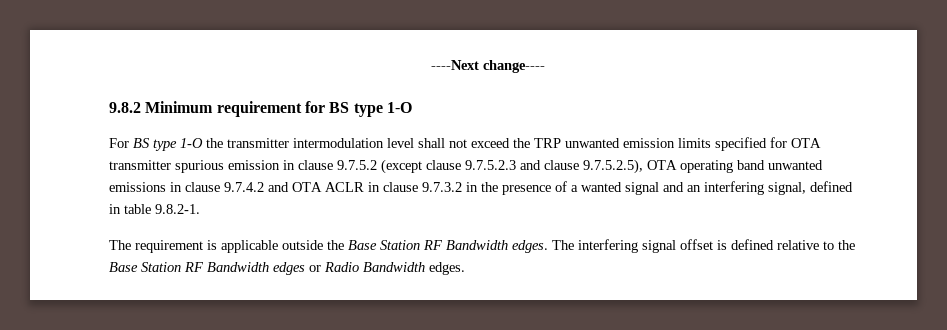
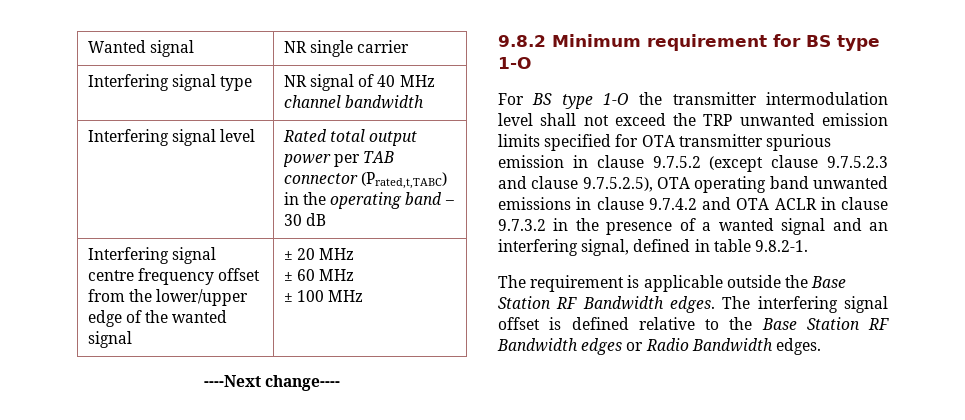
(430, 65) none -> [87,40,194,57] [283,40,410,57] [87,74,253,91] [283,74,435,91] [283,95,424,109] [87,129,256,146] [282,129,418,146] [282,151,395,167] [283,172,447,189] [283,192,454,209] [283,213,326,226] [87,247,216,264] [87,268,261,285] [87,289,249,306] [87,310,228,327] [87,331,132,348] [283,248,355,260] [283,269,355,281] [283,290,364,302] Wanted signal | NR single carrier // Interfering signal type | NR signal of 40 MHz channel bandwidth // Interfering signal level | Rated total output power per TAB connector (Prated,t,TABC) in the operating band – 30 dB // Interfering signal centre frequency offset from the lower/upper edge of the wanted signal | ± 20 MHz // ± 60 MHz // ± 100 MHz //

